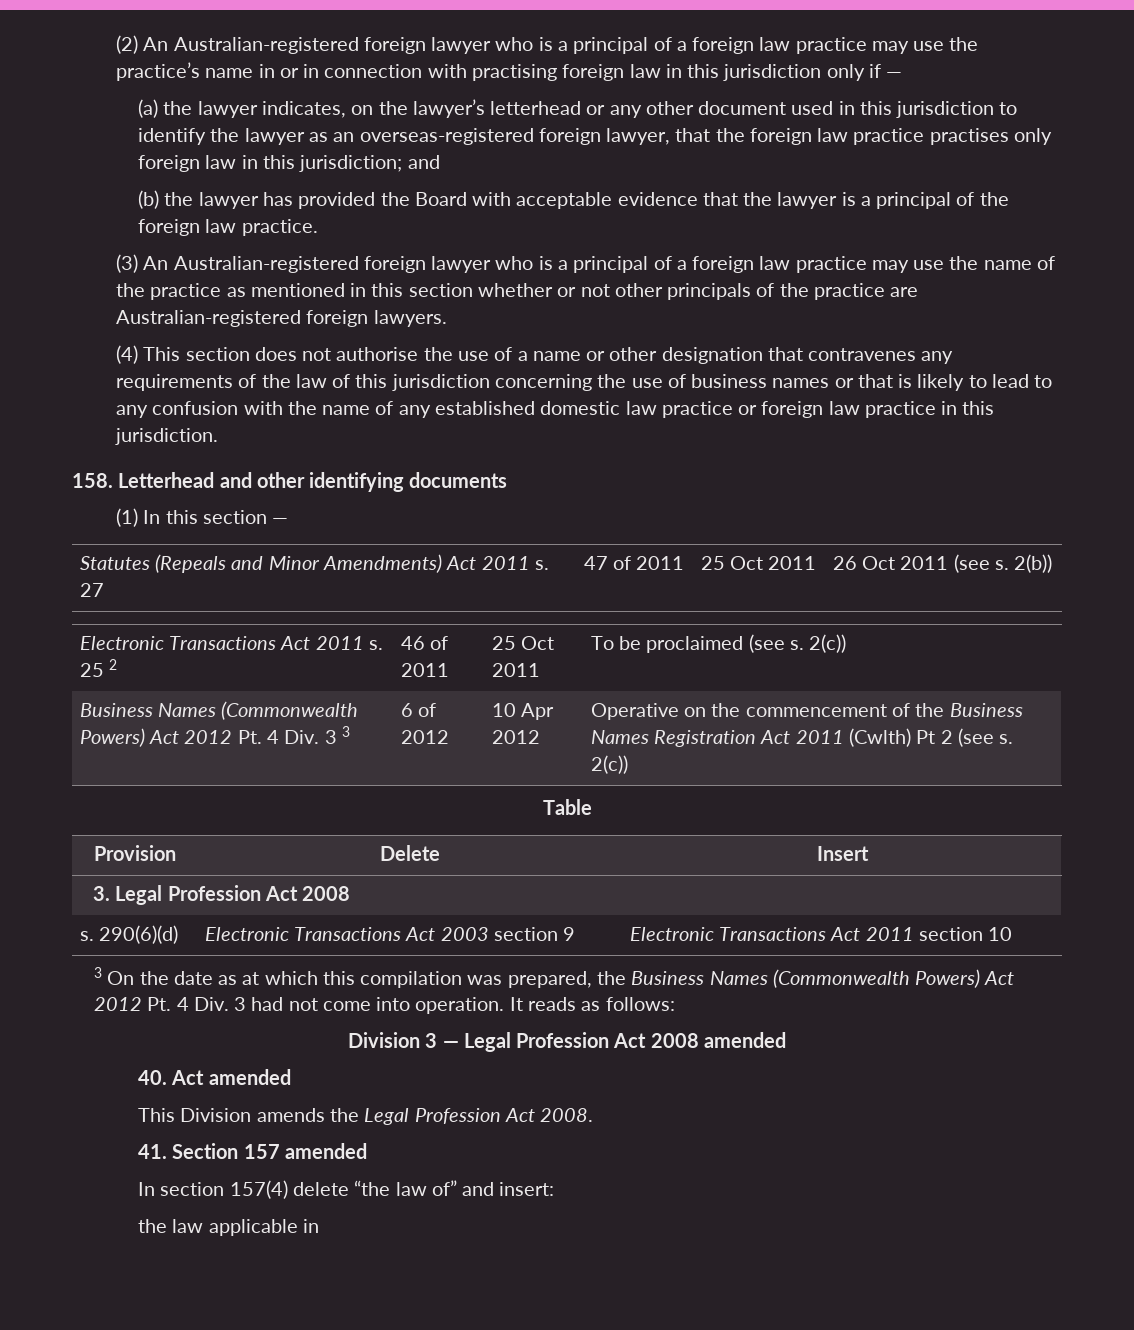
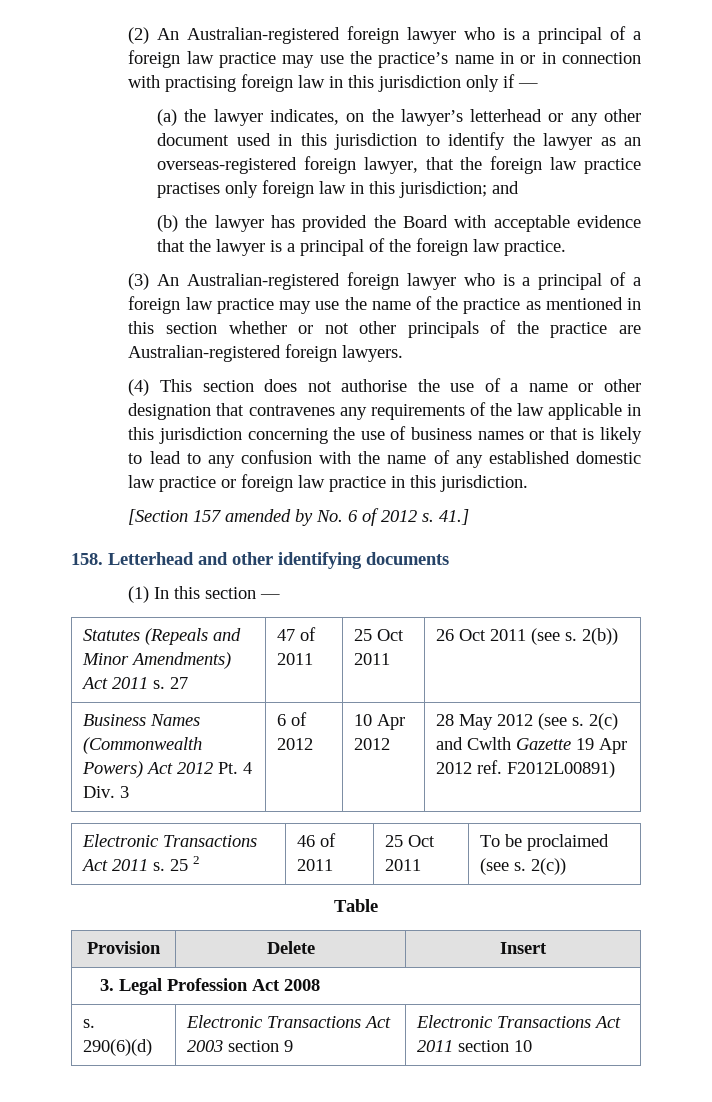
[332,374,351,388] of -> [547,403,642,420] applicable in
(219, 436) none -> [128,508,470,526] // [Section 157 amended by No. 6 of 2012 s. 41.]
(1053, 563) none -> [82,714,200,726] [82,737,202,754] [81,761,252,778] [82,786,129,798] [276,712,307,726] [276,738,313,750] [353,714,405,730] [353,738,390,750] [435,713,618,730] [435,737,627,754] [435,760,615,778] // Business Names (Commonwealth Powers) Act 2012 Pt. 4 Div. 3 | 6 of 2012 | 10 Apr 2012 | 28 May 2012 (see s. 2(c) and Cwlth Gazette 19 Apr 2012 ref. F2012L00891)
[79,701,359,720] [79,726,350,747] [400,703,437,717] [400,730,449,744] [491,703,555,720] [491,730,540,744] [590,703,1023,720] [590,728,1014,747] [590,755,628,774] // Business Names (Commonwealth Powers) Act 2012 Pt. 4 Div. 3 3 | 6 of 2012 | 10 Apr 2012 | Operative on the commencement of the Business Names Registration Act 2011 (Cwlth) Pt 2 (see s. 2(c)) -> (566, 866) none
[94,967,1015,988] [94,997,675,1014] [348,1032,786,1052] [138,1069,291,1085] [138,1108,594,1125] [138,1143,367,1159] [138,1180,555,1199] [138,1219,319,1236] // 3 On the date as at which this compilation was prepared, the Business Names (Commonwealth Powers) Act 2012 Pt. 4 Div. 3 had not come into operation. It reads as follows: // Division 3 — Legal Profession Act 2008 amended // 40. Act amended // This Division amends the Legal Profession Act 2008. // 41. Section 157 amended // In section 157(4) delete “the law of” and insert: // the law applicable in -> (532, 1046) none

